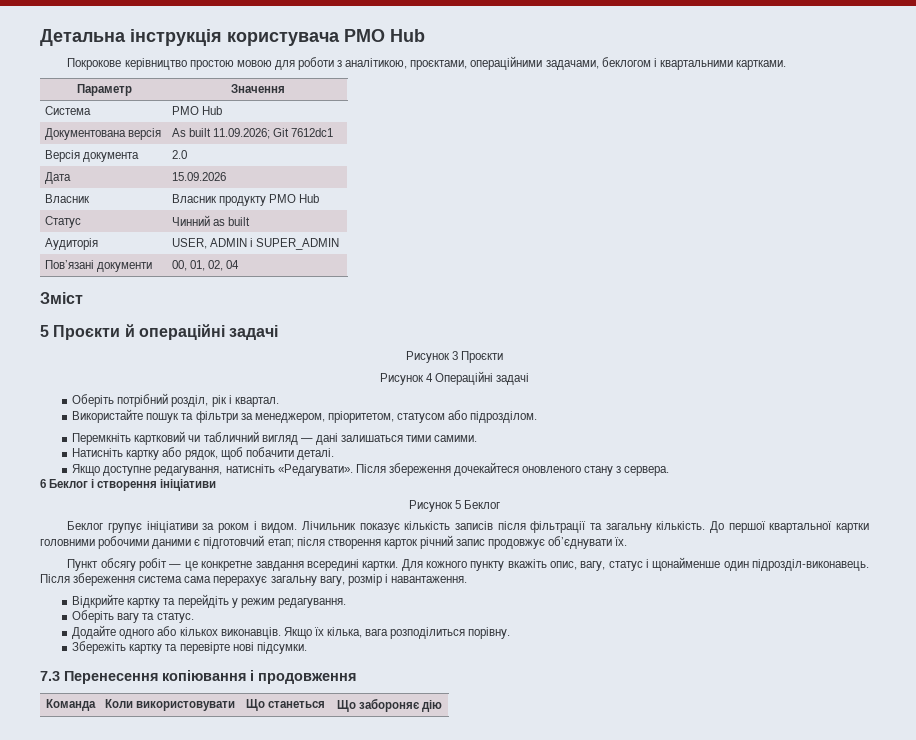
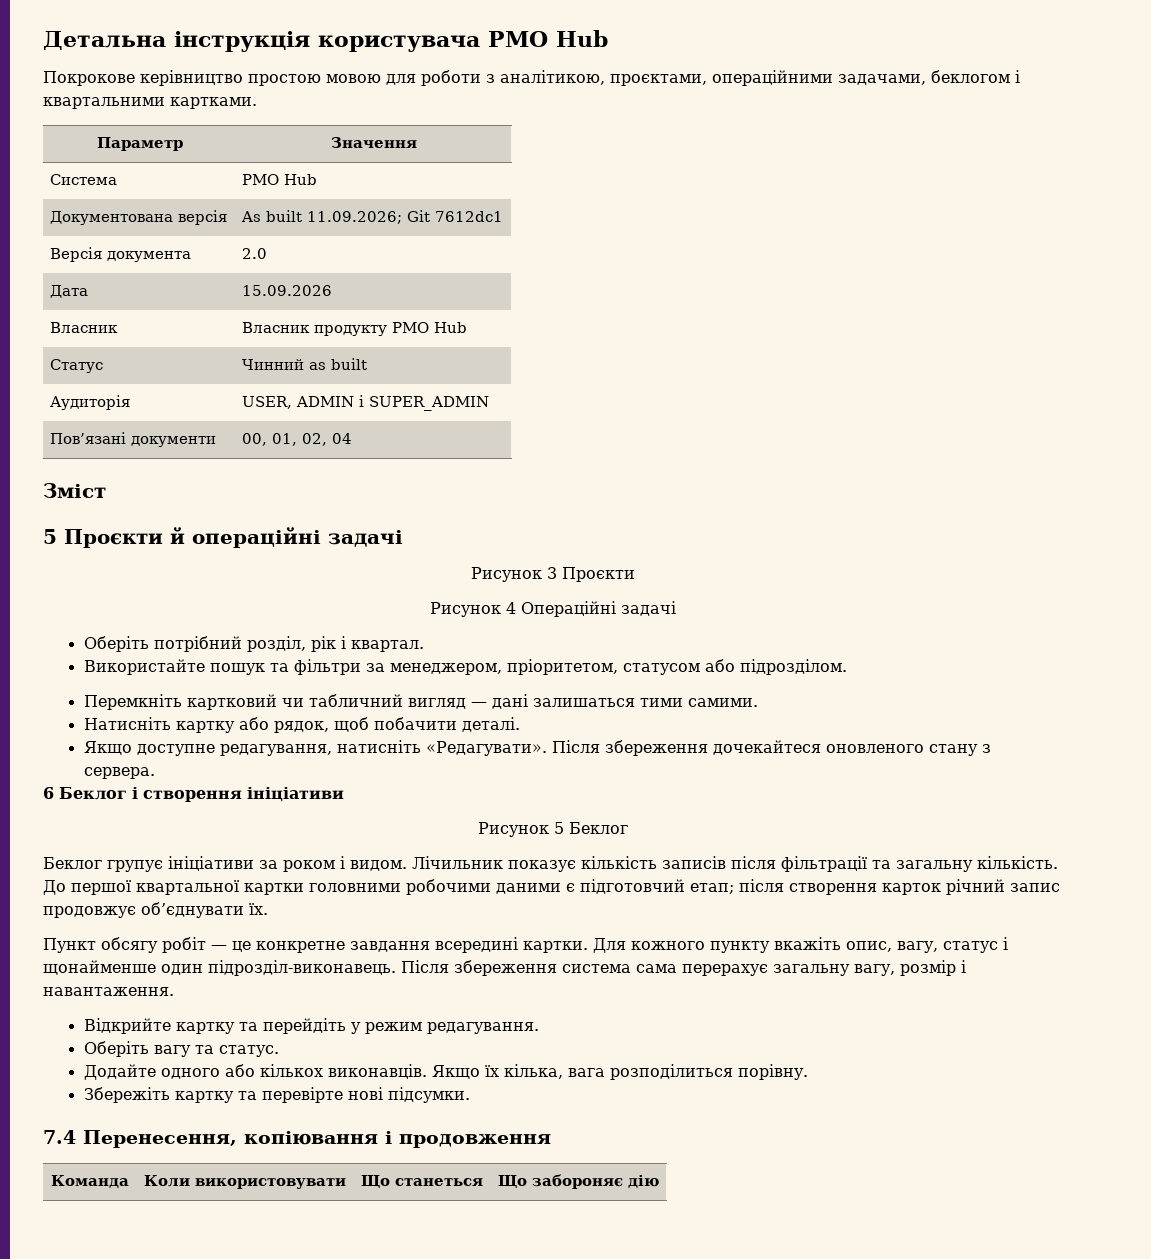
[40,671,158,684] 7.3 Перенесення -> [43,1130,237,1148] 7.4 Перенесення,

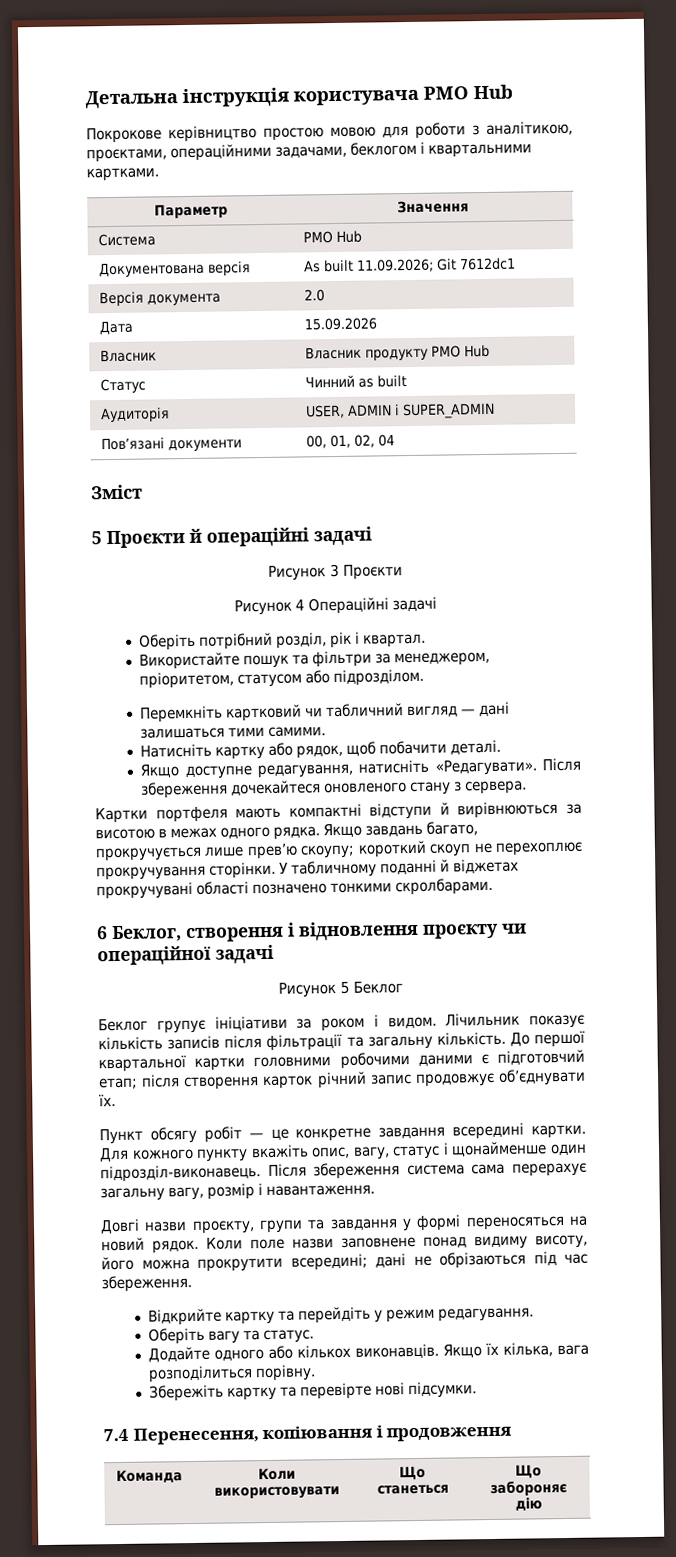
[43,787,344,802] 6 Беклог і створення ініціативи -> [95,801,582,824] [95,821,479,840] [95,840,584,862] [96,858,520,881] [96,877,494,900] [96,920,527,943] [97,944,274,966] Картки портфеля мають компактні відступи й вирівнюються за висотою в межах одного рядка. Якщо завдань багато, прокручується лише прев’ю скоупу; короткий скоуп не перехоплює прокручування сторінки. У табличному поданні й віджетах прокручувані області позначено тонкими скролбарами. // 6 Беклог, створення і відновлення проєкту чи операційної задачі
(174, 991) none -> [100,1214,588,1235] [101,1234,588,1254] [101,1251,588,1272] [101,1275,192,1293] // Довгі назви проєкту, групи та завдання у формі переносяться на новий рядок. Коли поле назви заповнене понад видиму висоту, його можна прокрутити всередині; дані не обрізаються під час збереження.

